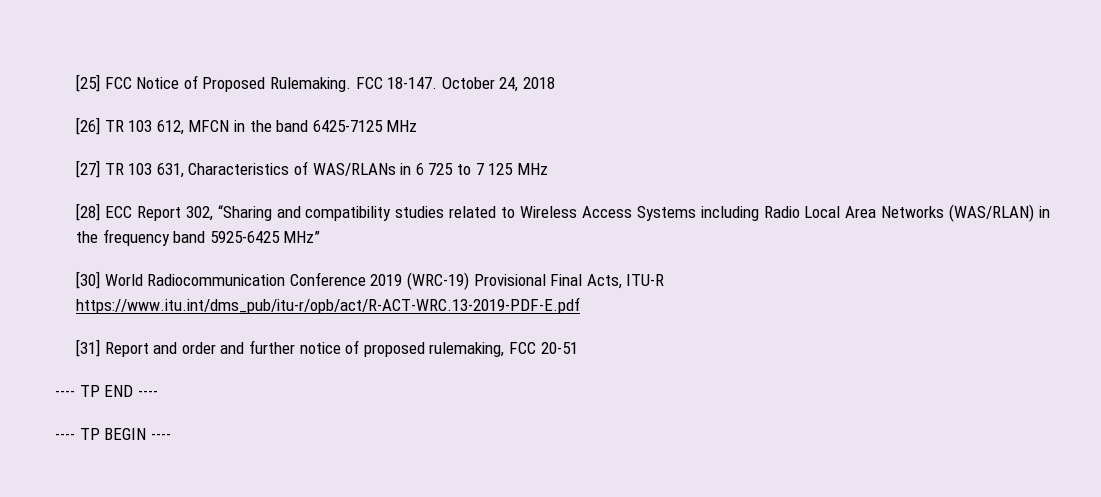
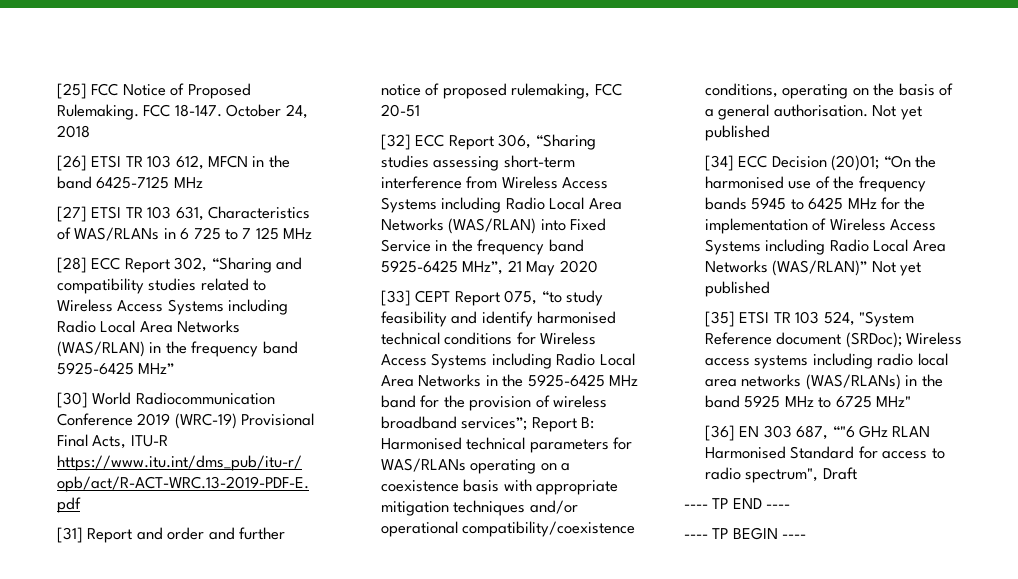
(101, 126) none -> [91,155,122,168] ETSI
(101, 169) none -> [91,206,122,219] ETSI
(578, 348) none -> [380,134,596,150] [380,155,575,171] [380,176,609,189] [380,197,622,213] [380,218,607,234] [380,239,584,255] [380,260,598,276] [380,290,603,306] [380,311,617,327] [380,332,597,345] [380,353,635,369] [380,374,638,387] [380,395,607,411] [380,416,595,432] [380,437,633,453] [380,458,571,474] [380,479,619,495] [380,500,578,516] [380,521,636,537] [704,83,953,99] [704,104,922,120] [704,125,770,141] [704,155,936,171] [704,176,926,192] [704,197,926,210] [704,218,937,234] [704,239,946,255] [704,260,922,276] [704,281,770,297] [704,311,914,327] [704,332,963,348] [704,353,948,369] [704,374,943,390] [704,395,911,408] [704,425,931,441] [704,446,945,459] [704,467,857,483] // [32] ECC Report 306, “Sharing studies assessing short-term interference from Wireless Access Systems including Radio Local Area Networks (WAS/RLAN) into Fixed Service in the frequency band 5925-6425 MHz”, 21 May 2020 // [33] CEPT Report 075, “to study feasibility and identify harmonised technical conditions for Wireless Access Systems including Radio Local Area Networks in the 5925-6425 MHz band for the provision of wireless broadband services”; Report B: Harmonised technical parameters for WAS/RLANs operating on a coexistence basis with appropriate mitigation techniques and/or operational compatibility/coexistence conditions, operating on the basis of a general authorisation. Not yet published // [34] ECC Decision (20)01; “On the harmonised use of the frequency bands 5945 to 6425 MHz for the implementation of Wireless Access Systems including Radio Local Area Networks (WAS/RLAN)” Not yet published // [35] ETSI TR 103 524, "System Reference document (SRDoc); Wireless access systems including radio local area networks (WAS/RLANs) in the band 5925 MHz to 6725 MHz" // [36] EN 303 687, “"6 GHz RLAN Harmonised Standard for access to radio spectrum", Draft

